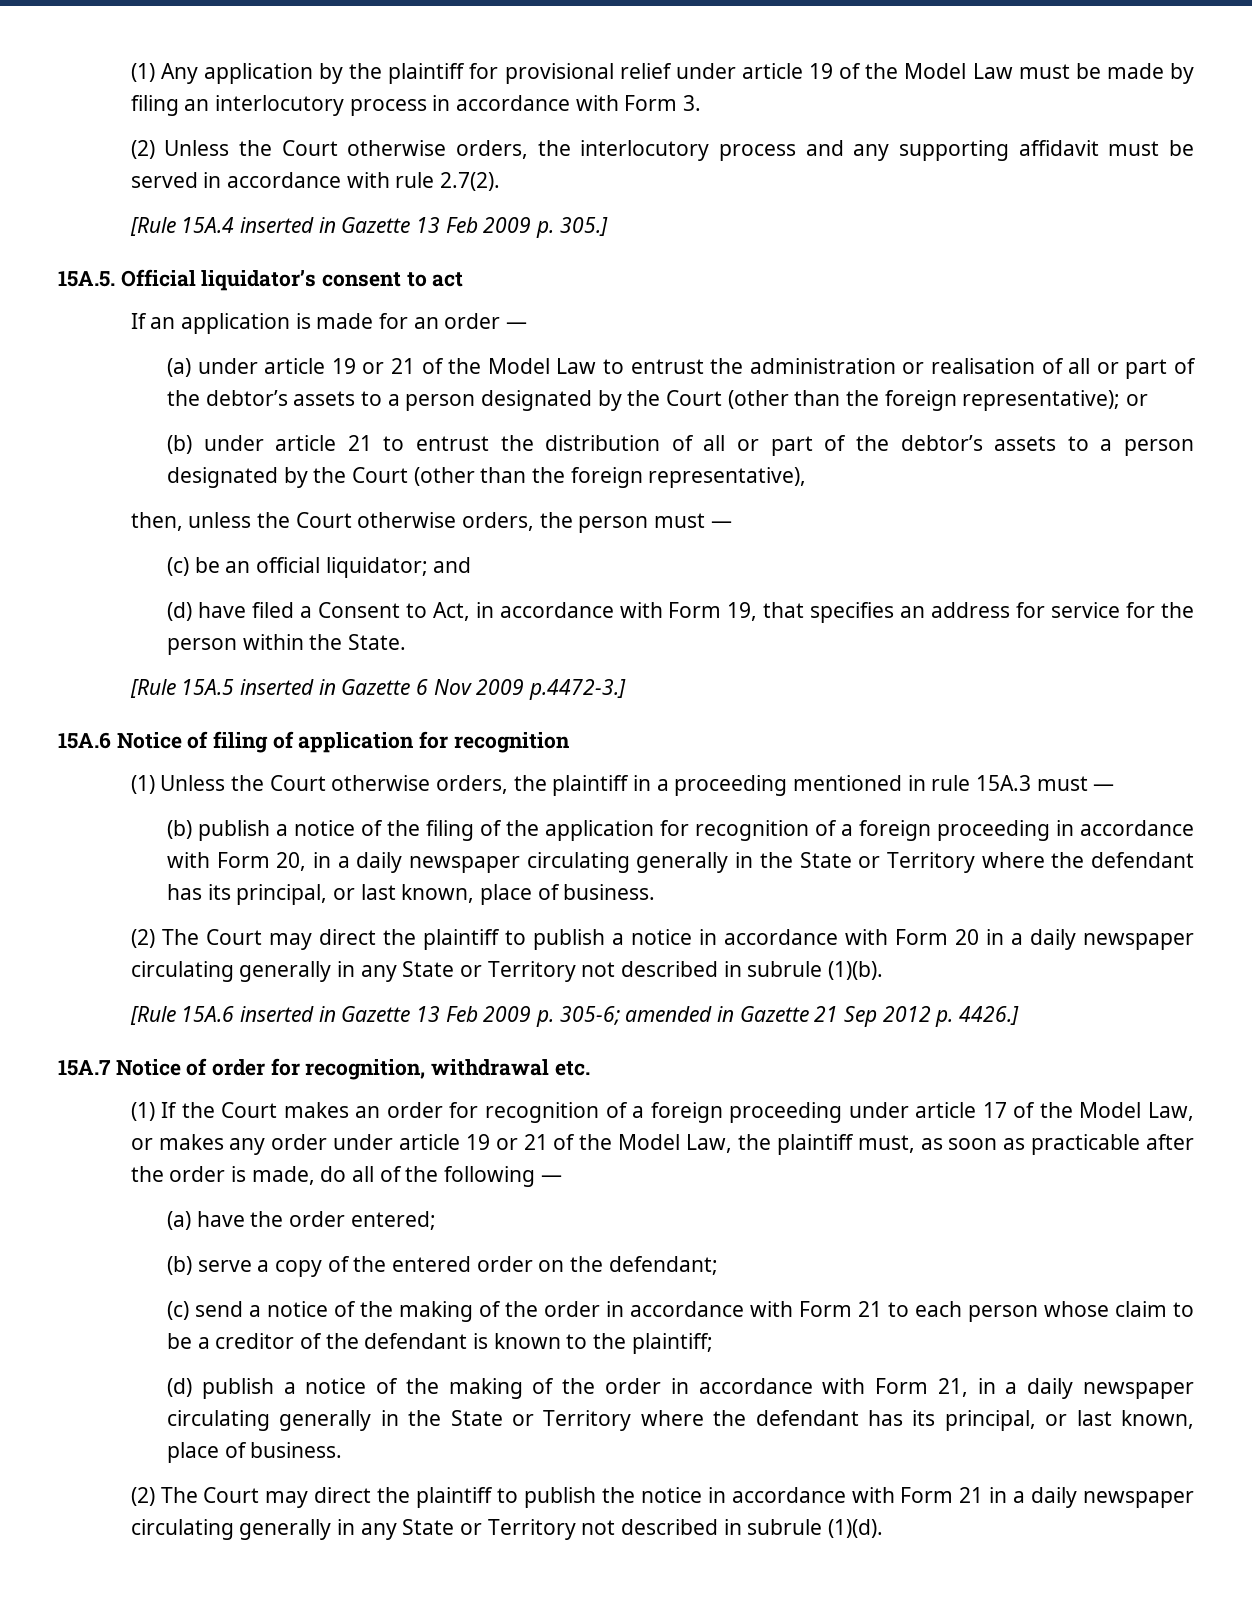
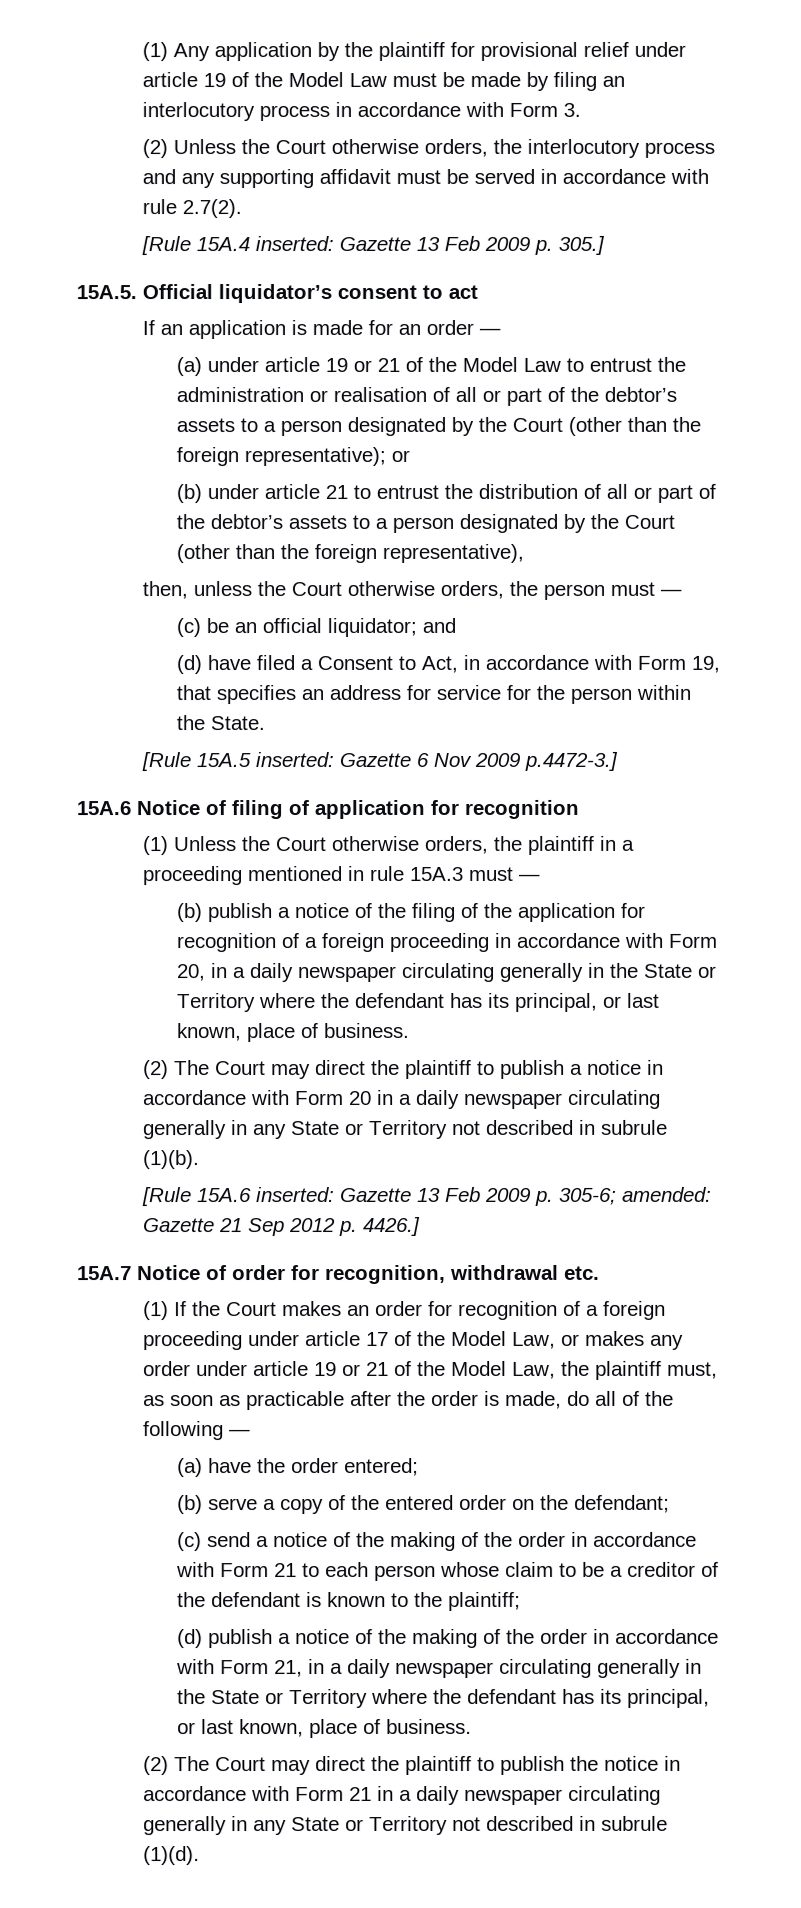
[239,217,336,233] inserted in -> [255,236,335,252] inserted:
[239,679,336,695] inserted in -> [255,752,335,768] inserted:
[239,1006,336,1022] inserted in -> [256,1187,336,1203] inserted:
[625,1006,735,1022] amended in -> [622,1186,713,1202] amended:

